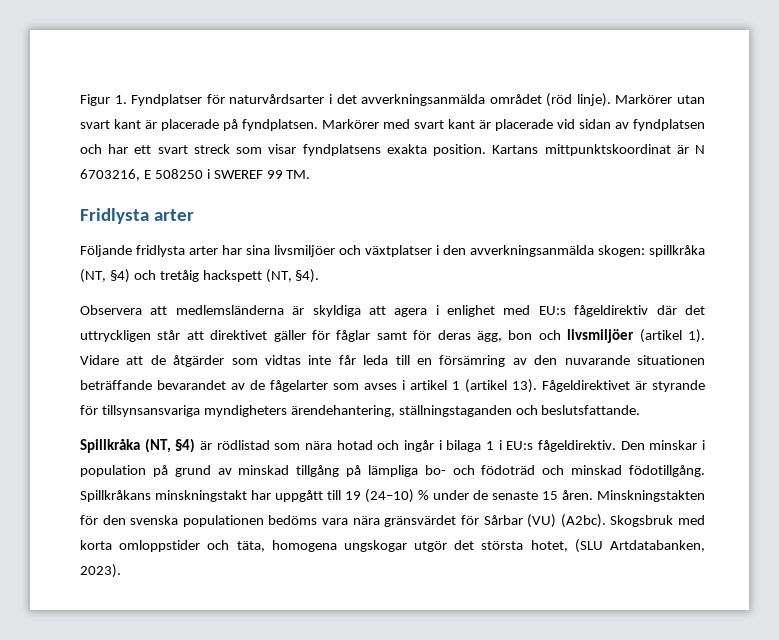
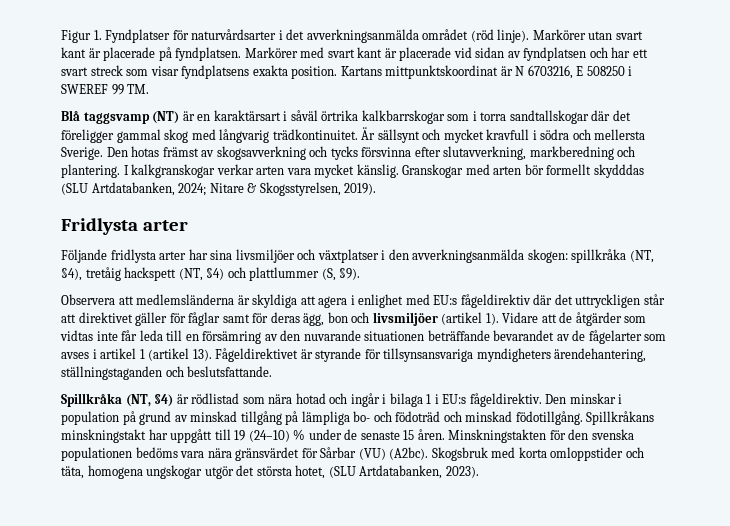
(311, 174) none -> [61,110,631,124] [61,127,646,143] [61,146,636,160] [61,164,644,178] [61,182,377,196] // Blå taggsvamp (NT) är en karaktärsart i såväl örtrika kalkbarrskogar som i torra sandtallskogar där det föreligger gammal skog med långvarig trädkontinuitet. Är sällsynt och mycket kravfull i södra och mellersta Sverige. Den hotas främst av skogsavverkning och tycks försvinna efter slutavverkning, markberedning och plantering. I kalkgranskogar verkar arten vara mycket känslig. Granskogar med arten bör formellt skydddas (SLU Artdatabanken, 2024; Nitare & Skogsstyrelsen, 2019).
[109,269,156,283] §4) och -> [61,268,82,281] §4),
[295,269,320,283] §4). -> [206,267,361,281] §4) och plattlummer (S, §9).

